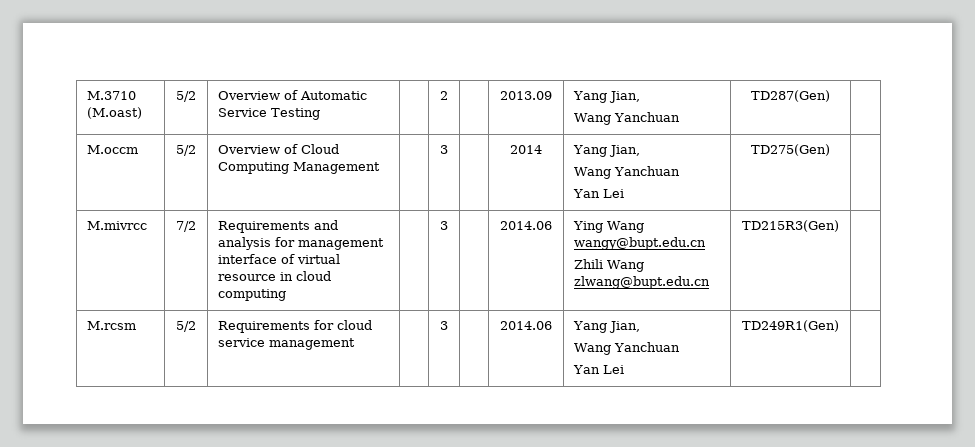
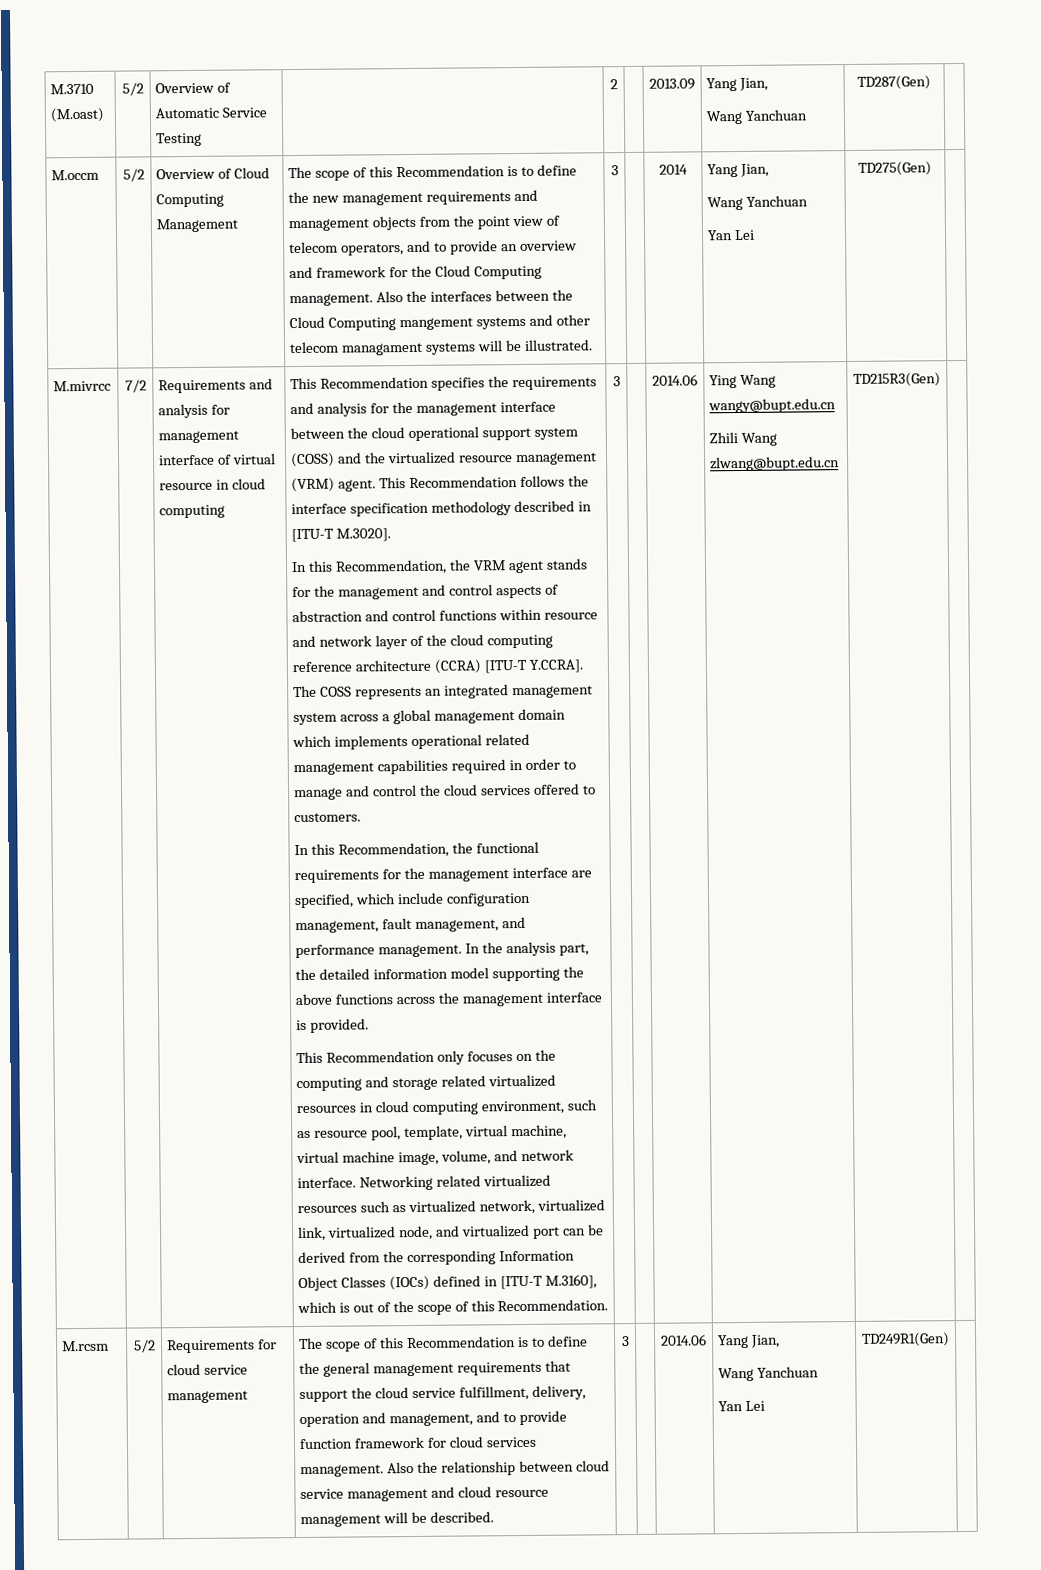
(380, 168) none -> [288,164,577,181] [288,189,538,206] [288,215,560,232] [289,240,577,256] [289,265,542,280] [289,289,573,307] [289,314,590,331] [289,339,593,356] The scope of this Recommendation is to define the new management requirements and management objects from the point view of telecom operators, and to provide an overview and framework for the Cloud Computing management. Also the interfaces between the Cloud Computing mangement systems and other telecom managament systems will be illustrated.
(286, 295) none -> [290,376,597,391] [290,401,556,417] [290,426,578,442] [290,451,597,468] [291,475,589,493] [291,500,592,517] [291,528,392,543] [291,558,588,575] [292,584,559,600] [292,608,598,623] [292,634,553,650] [292,659,583,674] [293,684,593,700] [293,708,566,726] [292,733,530,750] [293,758,576,776] [294,783,596,801] [294,812,362,823] [294,841,539,858] [294,867,592,884] [294,892,531,909] [295,916,526,934] [295,941,589,959] [295,966,584,982] [295,992,602,1007] [296,1018,370,1033] [296,1049,556,1065] [296,1074,556,1092] [296,1099,597,1115] [297,1124,567,1141] [296,1149,574,1166] [297,1174,551,1191] [297,1199,605,1215] [298,1224,604,1242] [298,1250,575,1266] [298,1274,597,1292] [297,1299,609,1315] This Recommendation specifies the requirements and analysis for the management interface between the cloud operational support system (COSS) and the virtualized resource management (VRM) agent. This Recommendation follows the interface specification methodology described in [ITU-T M.3020]. // In this Recommendation, the VRM agent stands for the management and control aspects of abstraction and control functions within resource and network layer of the cloud computing reference architecture (CCRA) [ITU-T Y.CCRA]. The COSS represents an integrated management system across a global management domain which implements operational related management capabilities required in order to manage and control the cloud services offered to customers. // In this Recommendation, the functional requirements for the management interface are specified, which include configuration management, fault management, and performance management. In the analysis part, the detailed information model supporting the above functions across the management interface is provided. // This Recommendation only focuses on the computing and storage related virtualized resources in cloud computing environment, such as resource pool, template, virtual machine, virtual machine image, volume, and network interface. Networking related virtualized resources such as virtualized network, virtualized link, virtualized node, and virtualized port can be derived from the corresponding Information Object Classes (IOCs) defined in [ITU-T M.3160], which is out of the scope of this Recommendation.
(355, 344) none -> [299,1335,588,1352] [299,1360,571,1377] [299,1385,586,1403] [299,1410,567,1428] [299,1436,537,1450] [300,1460,610,1478] [300,1486,549,1502] [300,1511,494,1528] The scope of this Recommendation is to define the general management requirements that support the cloud service fulfillment, delivery, operation and management, and to provide function framework for cloud services management. Also the relationship between cloud service management and cloud resource management will be described.

